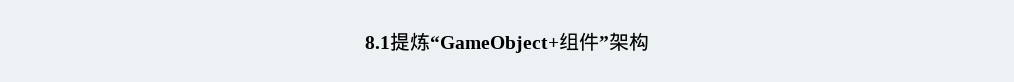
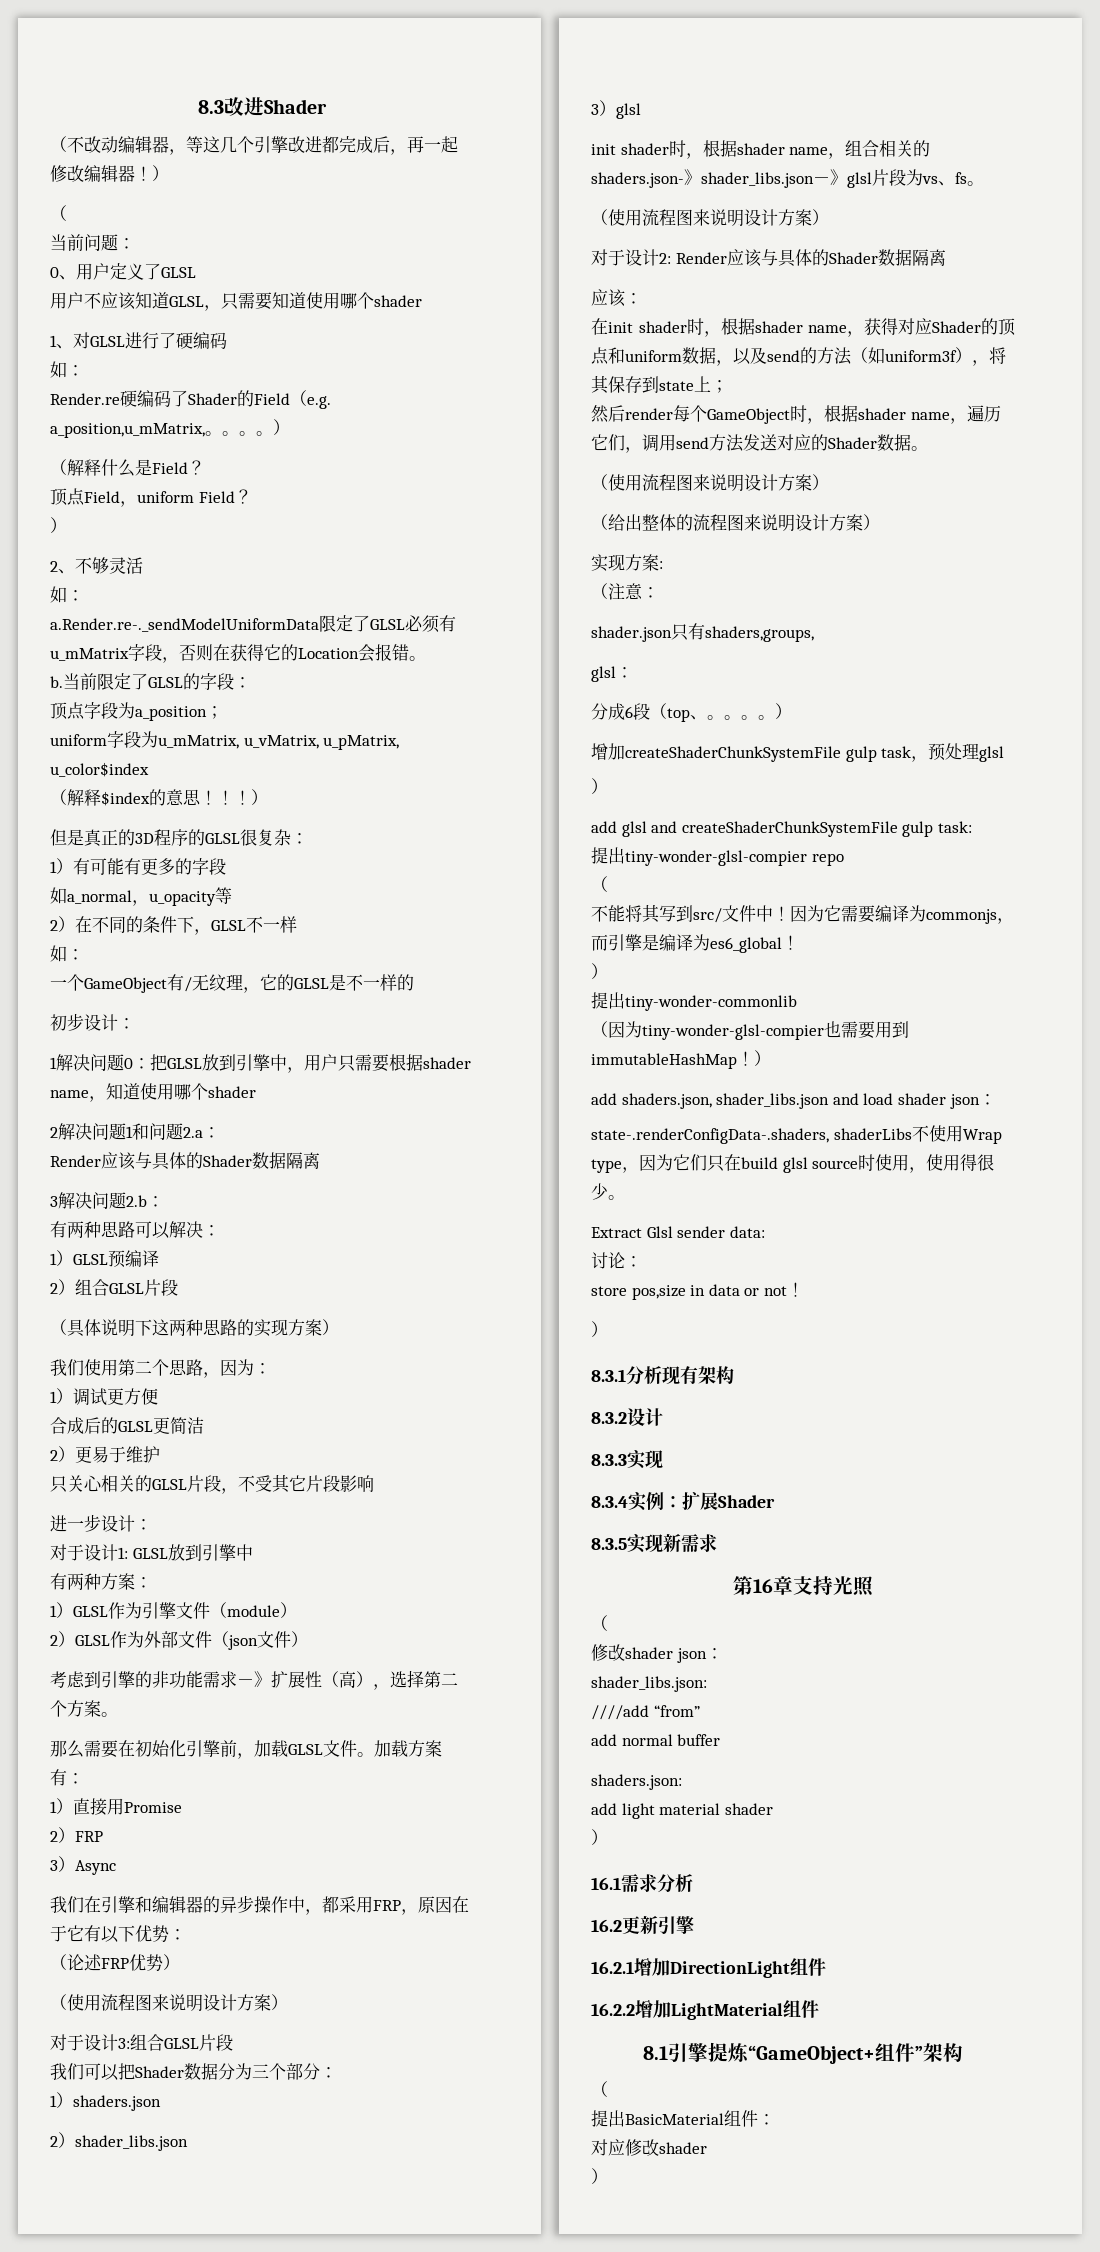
[365,36,390,49] 8.1 -> [198,97,327,116] [50,136,458,155] [50,165,169,182] [50,205,67,221] [50,234,135,251] [50,263,196,280] [50,292,422,311] [50,332,227,349] [50,361,84,378] [50,390,331,409] [50,419,290,438] [50,459,205,477] [50,488,252,507] [50,517,67,533] [50,557,143,574] [50,586,84,603] [50,615,456,633] [50,644,426,663] [50,673,251,690] [50,702,223,721] [50,731,400,750] [50,762,149,777] [50,789,268,806] [50,829,308,847] [50,858,226,875] [50,887,232,906] [50,916,297,935] [50,945,84,962] [50,974,414,993] [50,1013,135,1031] [50,1054,471,1073] [50,1083,256,1102] [50,1123,220,1140] [50,1152,320,1170] [50,1192,164,1209] [50,1221,220,1239] [50,1250,159,1268] [50,1279,178,1296] [50,1319,339,1337] [50,1359,271,1378] [50,1388,158,1406] [50,1417,204,1434] [50,1446,160,1463] [50,1474,374,1494] [50,1514,152,1532] [50,1544,253,1561] [50,1573,152,1590] [50,1602,297,1619] [50,1631,308,1650] [50,1670,458,1690] [50,1700,118,1717] [50,1740,442,1759] [50,1769,84,1786] [50,1798,182,1816] [50,1827,103,1843] [50,1856,116,1875] [50,1895,469,1915] [50,1925,186,1943] [50,1954,180,1971] [50,1994,288,2012] [50,2034,233,2051] [50,2063,337,2081] [50,2092,161,2111] [50,2132,188,2151] [591,100,641,119] [591,140,931,159] [591,169,984,188] [591,209,829,227] [591,249,946,267] [591,289,642,307] [591,318,1016,337] [591,347,1006,366] [591,375,728,394] [591,405,1001,424] [591,434,928,453] [591,474,829,492] [591,514,880,532] [591,554,663,572] [591,583,659,600] [591,623,814,642] [591,666,633,682] [591,703,792,722] [591,743,1005,762] [591,778,608,794] [591,821,972,837] [591,847,844,866] [591,876,608,892] [591,904,1014,924] [591,934,799,953] [591,963,608,979] [591,992,797,1011] [591,1021,909,1040] [591,1050,771,1069] [591,1093,996,1109] [591,1125,1002,1144] [591,1154,995,1173] [591,1183,625,1200] [591,1226,765,1238] [591,1252,642,1269] [591,1282,804,1300] [591,1321,608,1337] [591,1366,734,1385] [591,1408,663,1426] [591,1450,663,1469] [591,1492,775,1511] [591,1534,717,1553] [733,1576,874,1597] [591,1615,608,1631] [591,1644,723,1663] [591,1676,707,1692] [591,1705,700,1720] [591,1734,721,1746] [591,1774,682,1790] [591,1803,773,1819] [591,1829,608,1845] [591,1874,693,1893] [591,1916,694,1935] [591,1958,826,1978] [591,2000,819,2020] [643,2043,708,2063] 8.3改进Shader // （不改动编辑器，等这几个引擎改进都完成后，再一起修改编辑器！） // （ // 当前问题： // 0、用户定义了GLSL // 用户不应该知道GLSL，只需要知道使用哪个shader // 1、对GLSL进行了硬编码 // 如： // Render.re硬编码了Shader的Field（e.g. a_position,u_mMatrix,。。。。） // （解释什么是Field？ // 顶点Field，uniform Field？ // ） // 2、不够灵活 // 如： // a.Render.re-._sendModelUniformData限定了GLSL必须有u_mMatrix字段，否则在获得它的Location会报错。 // b.当前限定了GLSL的字段： // 顶点字段为a_position； // uniform字段为u_mMatrix, u_vMatrix, u_pMatrix, u_color$index // （解释$index的意思！！！） // 但是真正的3D程序的GLSL很复杂： // 1）有可能有更多的字段 // 如a_normal，u_opacity等 // 2）在不同的条件下，GLSL不一样 // 如： // 一个GameObject有/无纹理，它的GLSL是不一样的 // 初步设计： // 1解决问题0：把GLSL放到引擎中，用户只需要根据shader name，知道使用哪个shader // 2解决问题1和问题2.a： // Render应该与具体的Shader数据隔离 // 3解决问题2.b： // 有两种思路可以解决： // 1）GLSL预编译 // 2）组合GLSL片段 // （具体说明下这两种思路的实现方案） // 我们使用第二个思路，因为： // 1）调试更方便 // 合成后的GLSL更简洁 // 2）更易于维护 // 只关心相关的GLSL片段，不受其它片段影响 // 进一步设计： // 对于设计1: GLSL放到引擎中 // 有两种方案： // 1）GLSL作为引擎文件（module） // 2）GLSL作为外部文件（json文件） // 考虑到引擎的非功能需求－》扩展性（高），选择第二个方案。 // 那么需要在初始化引擎前，加载GLSL文件。加载方案有： // 1）直接用Promise // 2）FRP // 3）Async // 我们在引擎和编辑器的异步操作中，都采用FRP，原因在于它有以下优势： // （论述FRP优势） // （使用流程图来说明设计方案） // 对于设计3:组合GLSL片段 // 我们可以把Shader数据分为三个部分： // 1）shaders.json // 2）shader_libs.json // 3）glsl // init shader时，根据shader name，组合相关的shaders.json-》shader_libs.json－》glsl片段为vs、fs。 // （使用流程图来说明设计方案） // 对于设计2: Render应该与具体的Shader数据隔离 // 应该： // 在init shader时，根据shader name，获得对应Shader的顶点和uniform数据，以及send的方法（如uniform3f），将其保存到state上； // 然后render每个GameObject时，根据shader name，遍历它们，调用send方法发送对应的Shader数据。 // （使用流程图来说明设计方案） // （给出整体的流程图来说明设计方案） // 实现方案: // （注意： // shader.json只有shaders,groups, // glsl： // 分成6段（top、。。。。） // 增加createShaderChunkSystemFile gulp task，预处理glsl // ） // add glsl and createShaderChunkSystemFile gulp task: // 提出tiny-wonder-glsl-compier repo // （ // 不能将其写到src/文件中！因为它需要编译为commonjs，而引擎是编译为es6_global！ // ） // 提出tiny-wonder-commonlib // （因为tiny-wonder-glsl-compier也需要用到immutableHashMap！） // add shaders.json, shader_libs.json and load shader json： // state-.renderConfigData-.shaders, shaderLibs不使用Wrap type，因为它们只在build glsl source时使用，使用得很少。 // Extract Glsl sender data: // 讨论： // store pos,size in data or not！ // ） // 8.3.1分析现有架构 // 8.3.2设计 // 8.3.3实现 // 8.3.4实例：扩展Shader // 8.3.5实现新需求 // 第16章支持光照 // （ // 修改shader json： // shader_libs.json: // ////add “from” // add normal buffer // shaders.json: // add light material shader // ） // 16.1需求分析 // 16.2更新引擎 // 16.2.1增加DirectionLight组件 // 16.2.2增加LightMaterial组件 // 8.1引擎
(649, 41) none -> [591,2081,608,2097] [591,2110,775,2127] [591,2139,707,2156] [591,2168,608,2184] // （ // 提出BasicMaterial组件： // 对应修改shader // ）

